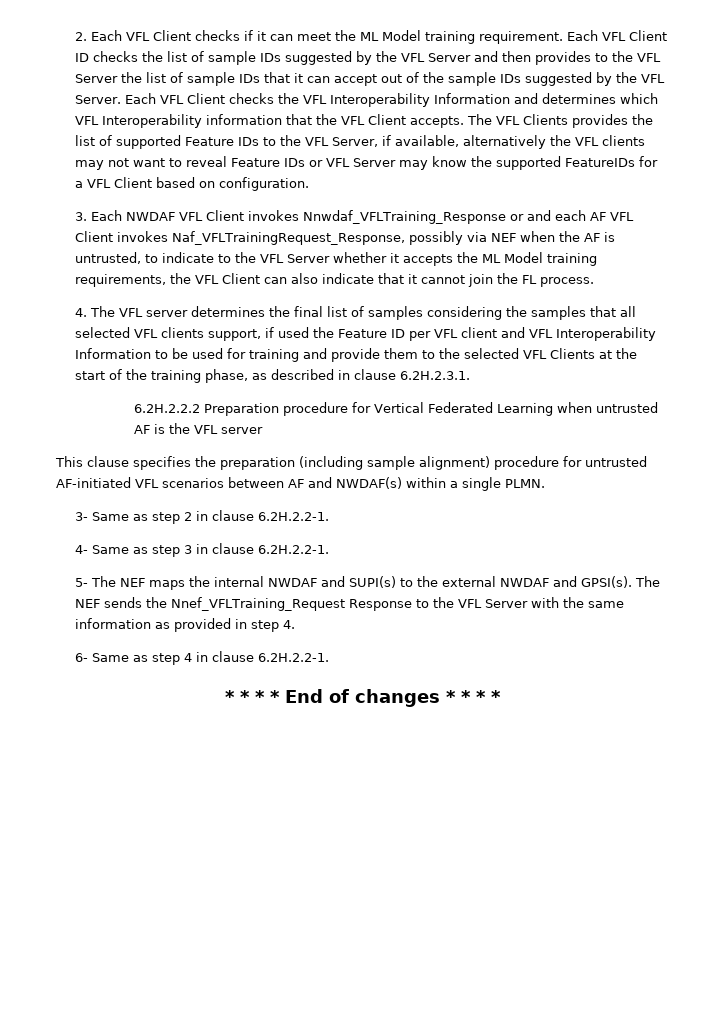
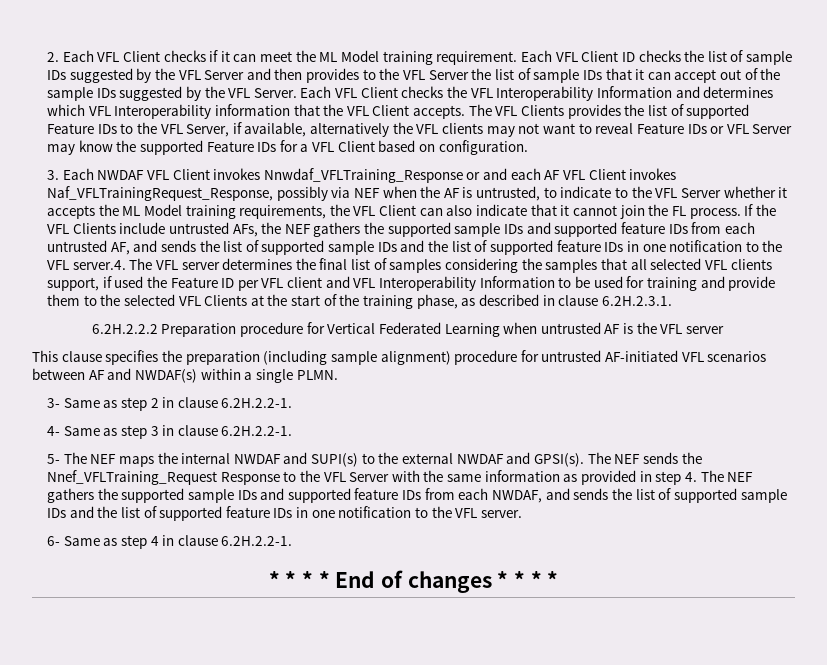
[565,158,636,167] FeatureIDs -> [206,141,277,152] Feature IDs
[75,308,88,317] // 4. -> [744,204,776,216] [46,222,755,237] [46,240,783,255] [46,260,126,270] If the VFL Clients include untrusted AFs, the NEF gathers the supported sample IDs and supported feature IDs from each untrusted AF, and sends the list of supported sample IDs and the list of supported feature IDs in one notification to the VFL server.4.
(296, 624) none -> [700,470,754,482] [46,488,787,503] [46,506,522,521] The NEF gathers the supported sample IDs and supported feature IDs from each NWDAF, and sends the list of supported sample IDs and the list of supported feature IDs in one notification to the VFL server.

